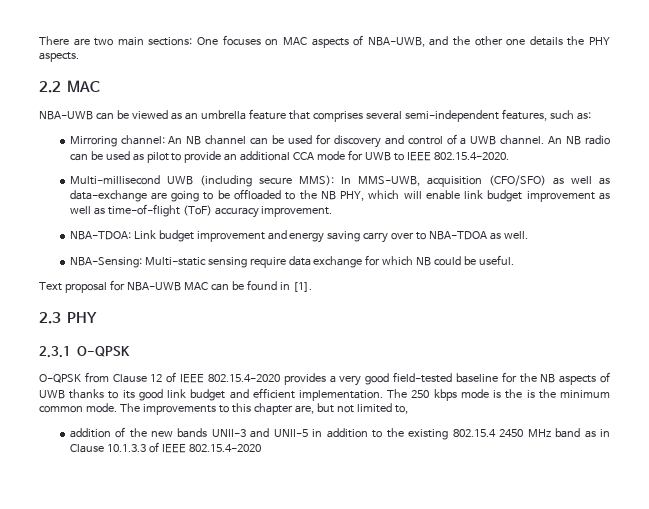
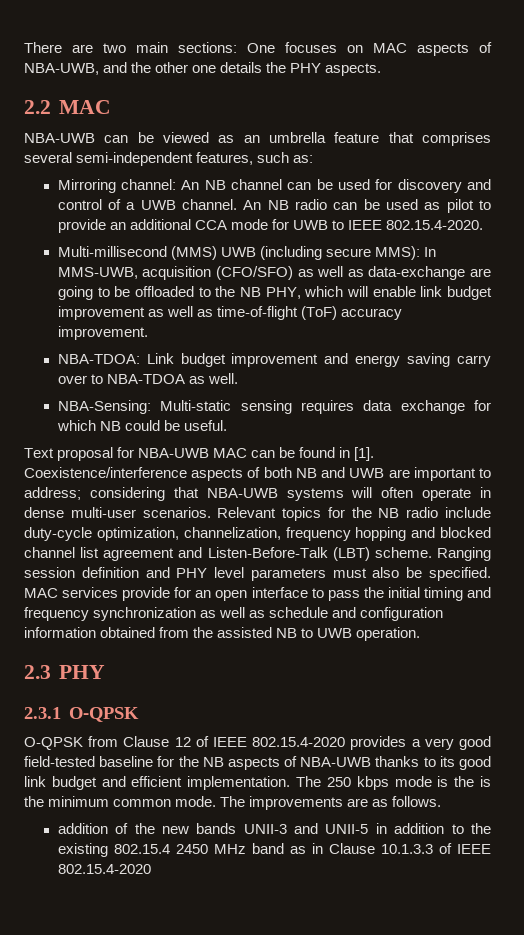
(160, 180) none -> [170,246,217,260] (MMS)
[249,257,286,268] require -> [300,400,354,414] requires
(312, 287) none -> [24,467,492,481] [24,487,491,501] [24,507,491,521] [24,527,491,541] [24,547,492,561] [24,567,491,581] [24,587,491,601] [24,607,444,621] [24,627,421,641] Coexistence/interference aspects of both NB and UWB are important to address; considering that NBA-UWB systems will often operate in dense multi-user scenarios. Relevant topics for the NB radio include duty-cycle optimization, channelization, frequency hopping and blocked channel list agreement and Listen-Before-Talk (LBT) scheme. Ranging session definition and PHY level parameters must also be specified. MAC services provide for an open interface to pass the initial timing and frequency synchronization as well as schedule and configuration information obtained from the assisted NB to UWB operation.
[39,390,65,399] UWB -> [300,757,372,767] NBA-UWB
[218,403,408,415] to this chapter are, but not limited to, -> [347,796,442,807] are as follows.

